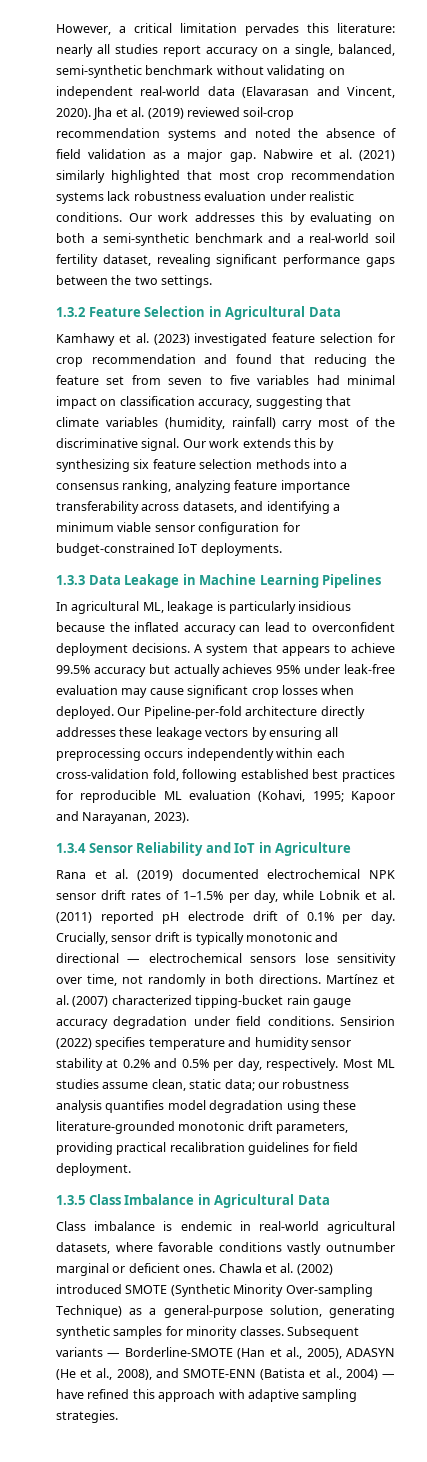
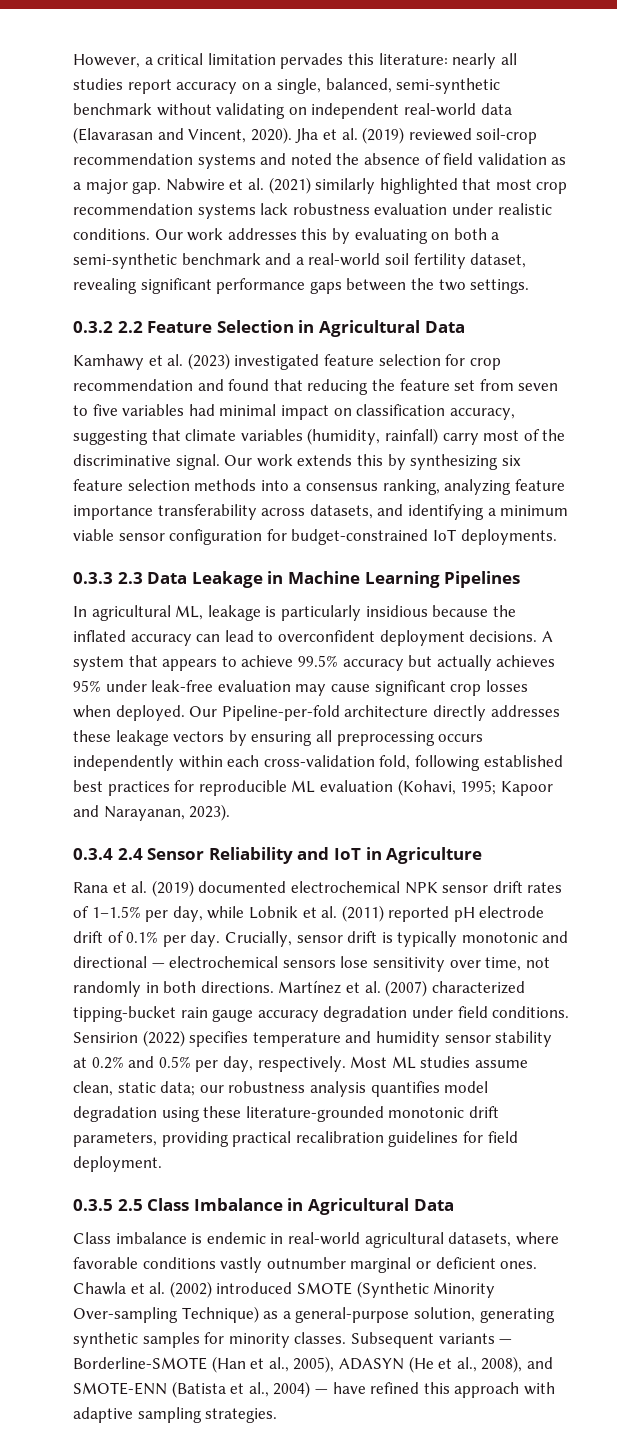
[56,307,85,317] 1.3.2 -> [73,321,143,333] 0.3.2 2.2
[56,575,85,585] 1.3.3 -> [73,572,143,584] 0.3.3 2.3
[56,843,86,853] 1.3.4 -> [73,848,143,860] 0.3.4 2.4
[56,1195,85,1205] 1.3.5 -> [73,1199,143,1211] 0.3.5 2.5

